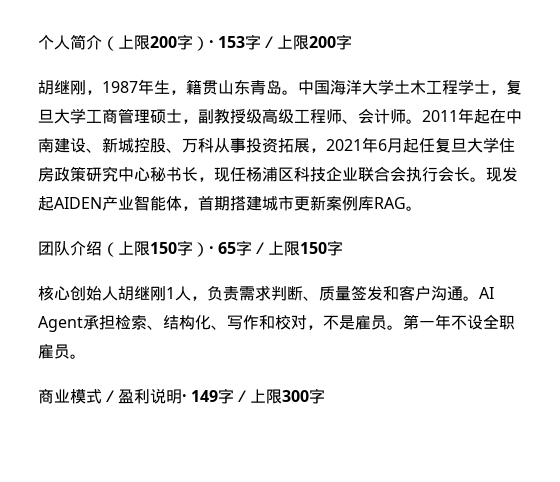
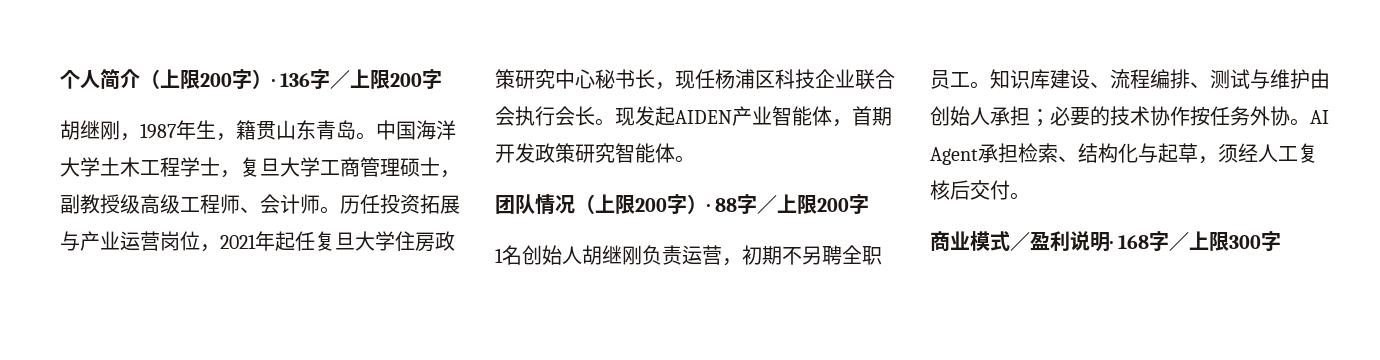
[218,36,246,48] 153 -> [280,73,311,87] 136
[422,108,522,124] [38,137,310,153] 2011年起在中南建设、新城控股、万科从事投资拓展 -> [340,194,460,214] [60,231,200,251] 历任投资拓展与产业运营岗位
[378,138,403,153] 6月 -> (275, 241) none
[230,195,422,211] [38,240,344,257] [38,286,70,301] 搭建城市更新案例库RAG。 // 团队介绍（上限150字）· 65字／上限150字 // 核心 -> [495,143,695,163] [495,194,870,215] [495,245,522,265] 开发政策研究智能体。 // 团队情况（上限200字）· 88字／上限200字 // 1名
[166,285,463,301] 1人，负责需求判断、质量签发和客户沟通 -> [642,245,882,266] [930,69,1330,89] [930,106,1290,127] 负责运营，初期不另聘全职员工。知识库建设、流程编排、测试与维护由创始人承担；必要的技术协作按任务外协
[211,314,515,330] [38,344,70,359] 、写作和校对，不是雇员。第一年不设全职雇员 -> [1138,143,1318,164] [930,180,1010,200] 与起草，须经人工复核后交付
[191,390,219,402] 149 -> [1118,235,1150,249] 168

